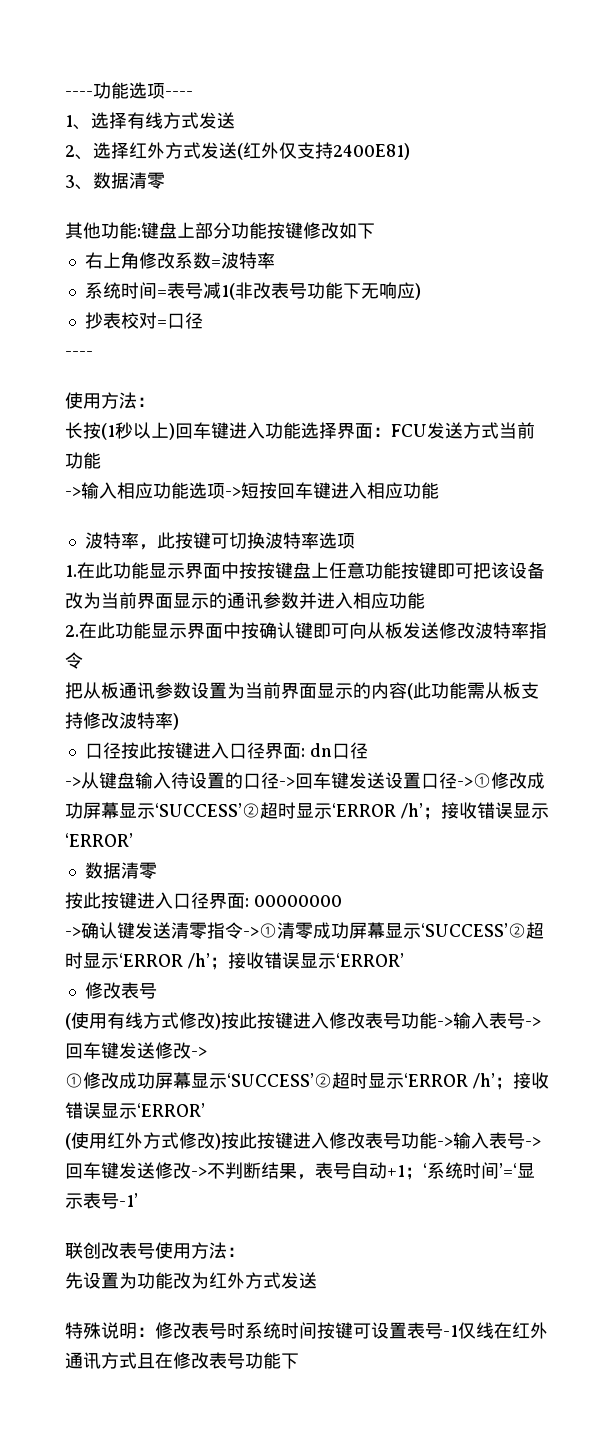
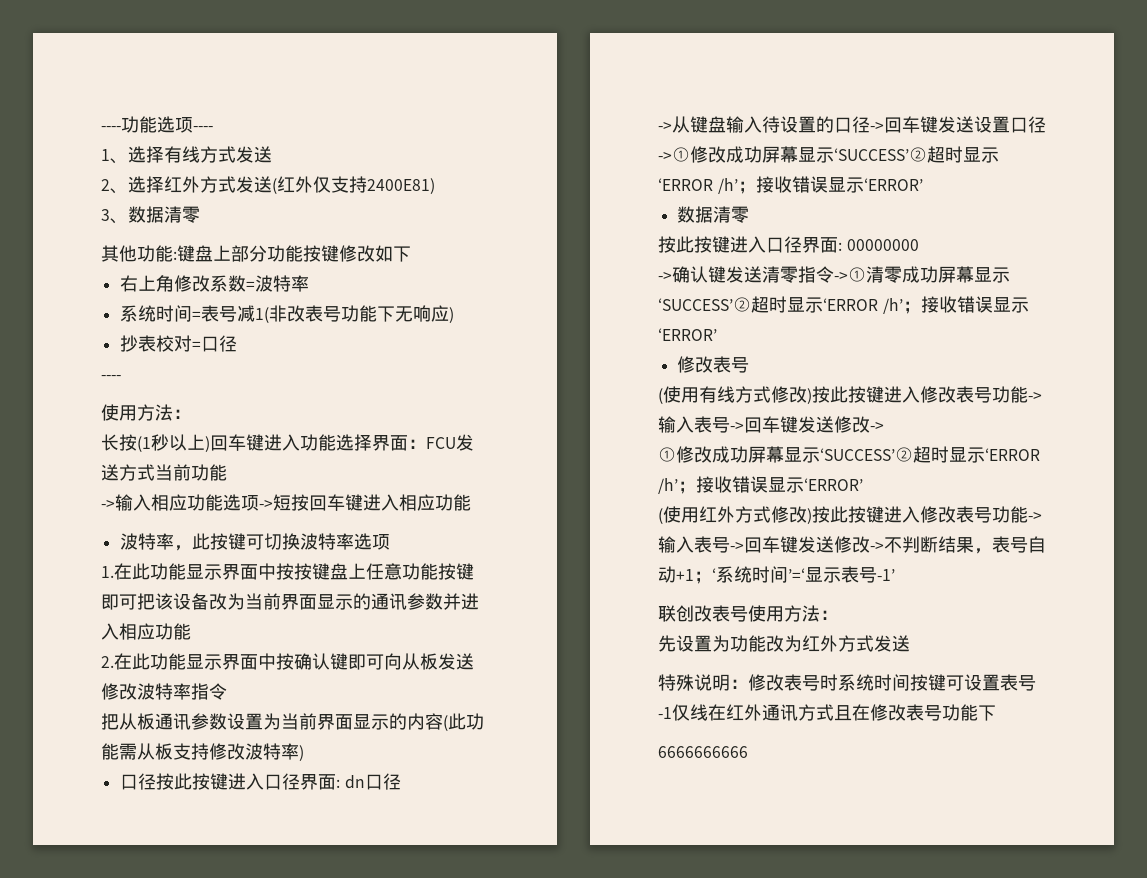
(299, 1361) none -> [658,746,748,758] // 6666666666

